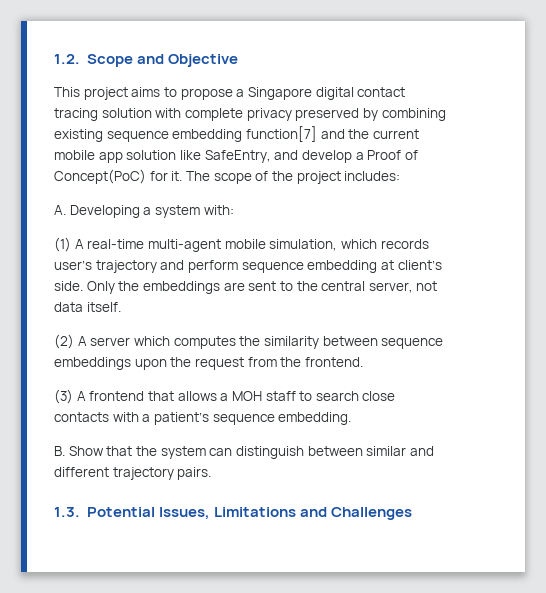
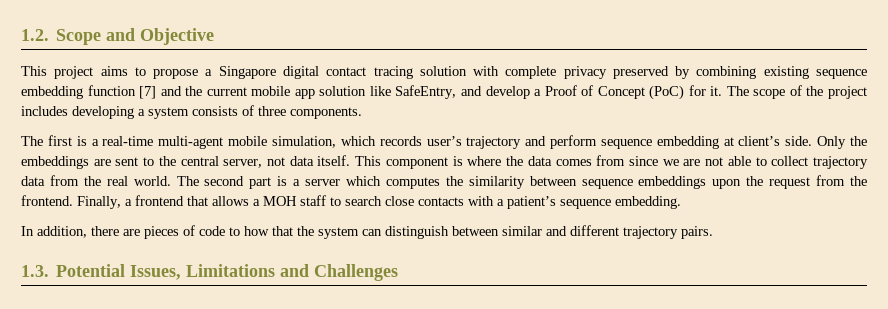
[245,126,317,142] function[7] -> [87,85,157,99] function [7]
[54,169,146,184] Concept(PoC) -> [597,85,685,100] Concept (PoC)
[344,171,401,181] [54,205,234,218] [54,237,84,252] includes: // A. Developing a system with: // (1) A -> [21,105,362,119] [21,135,99,146] includes developing a system consists of three components. // The first is a
[54,334,87,349] // (2) A -> [355,155,869,169] [21,175,301,189] This component is where the data comes from since we are not able to collect trajectory data from the real world. The second part is a
[54,389,86,404] // (3) A -> [77,196,132,209] Finally, a
[54,446,104,456] B. Show -> [21,225,269,239] In addition, there are pieces of code to how

